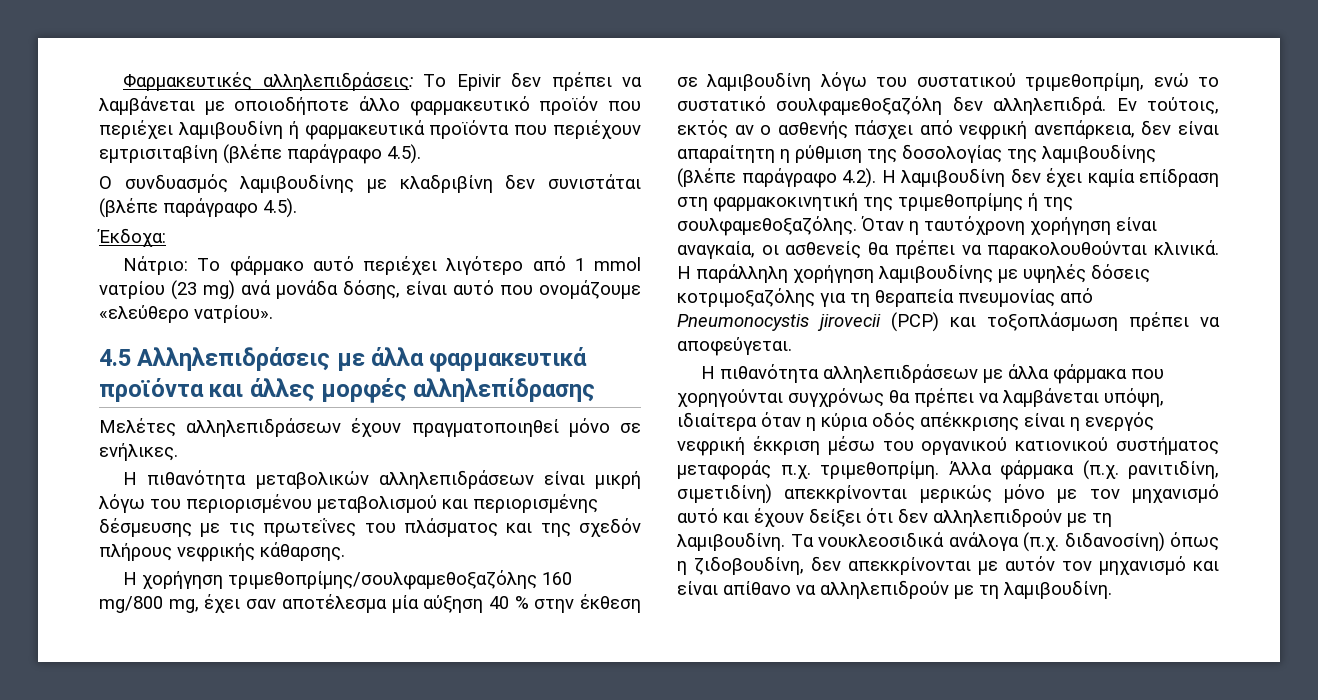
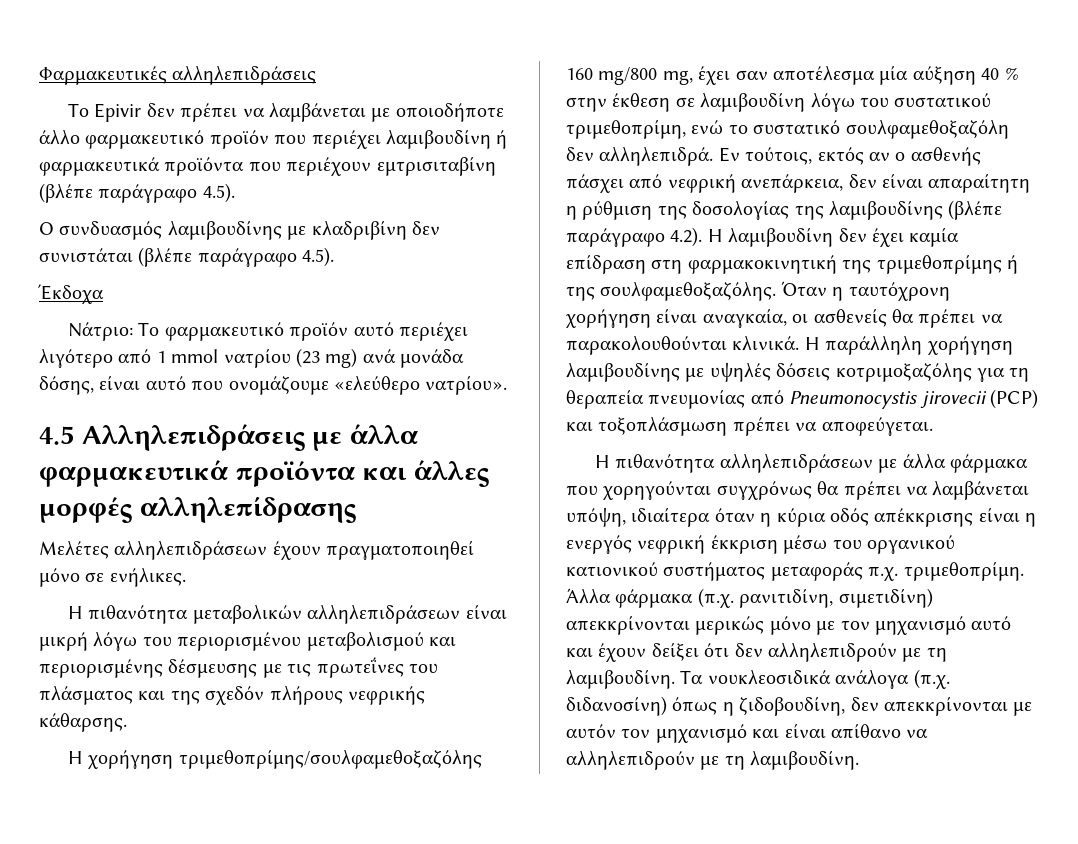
[262,72,413,91] αλληλεπιδράσεις: -> [172,65,317,85] αλληλεπιδράσεις //
[97,228,166,247] Έκδοχα: -> [38,284,104,304] Έκδοχα
[229,256,304,276] φάρμακο -> [164,322,349,341] φαρμακευτικό προϊόν

